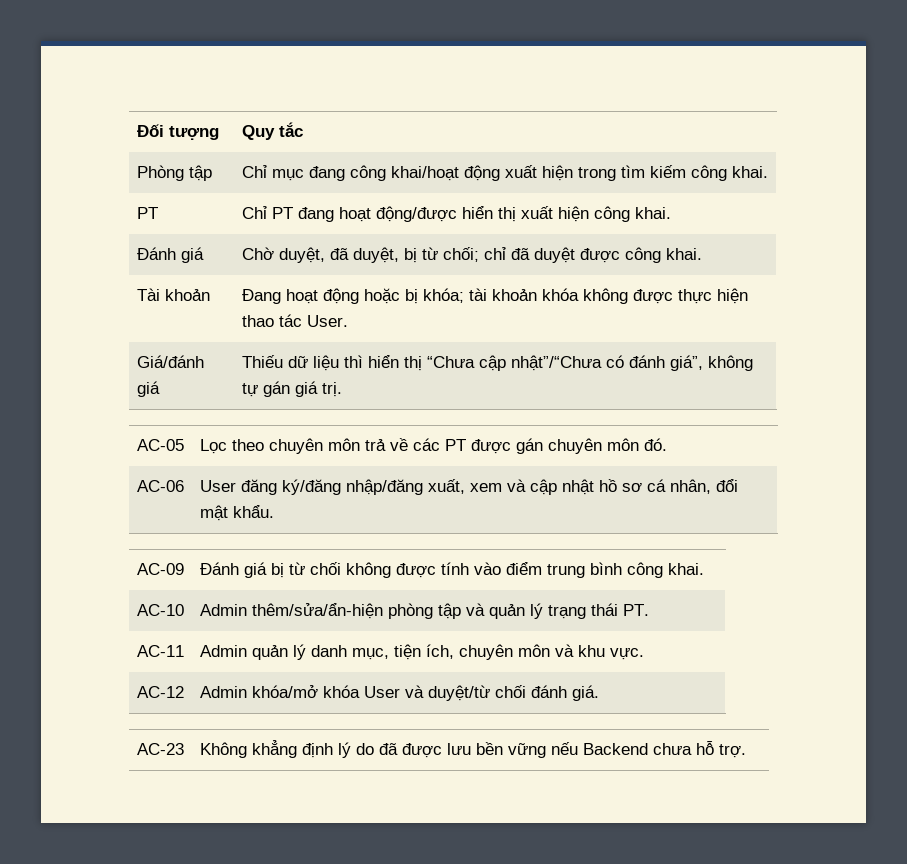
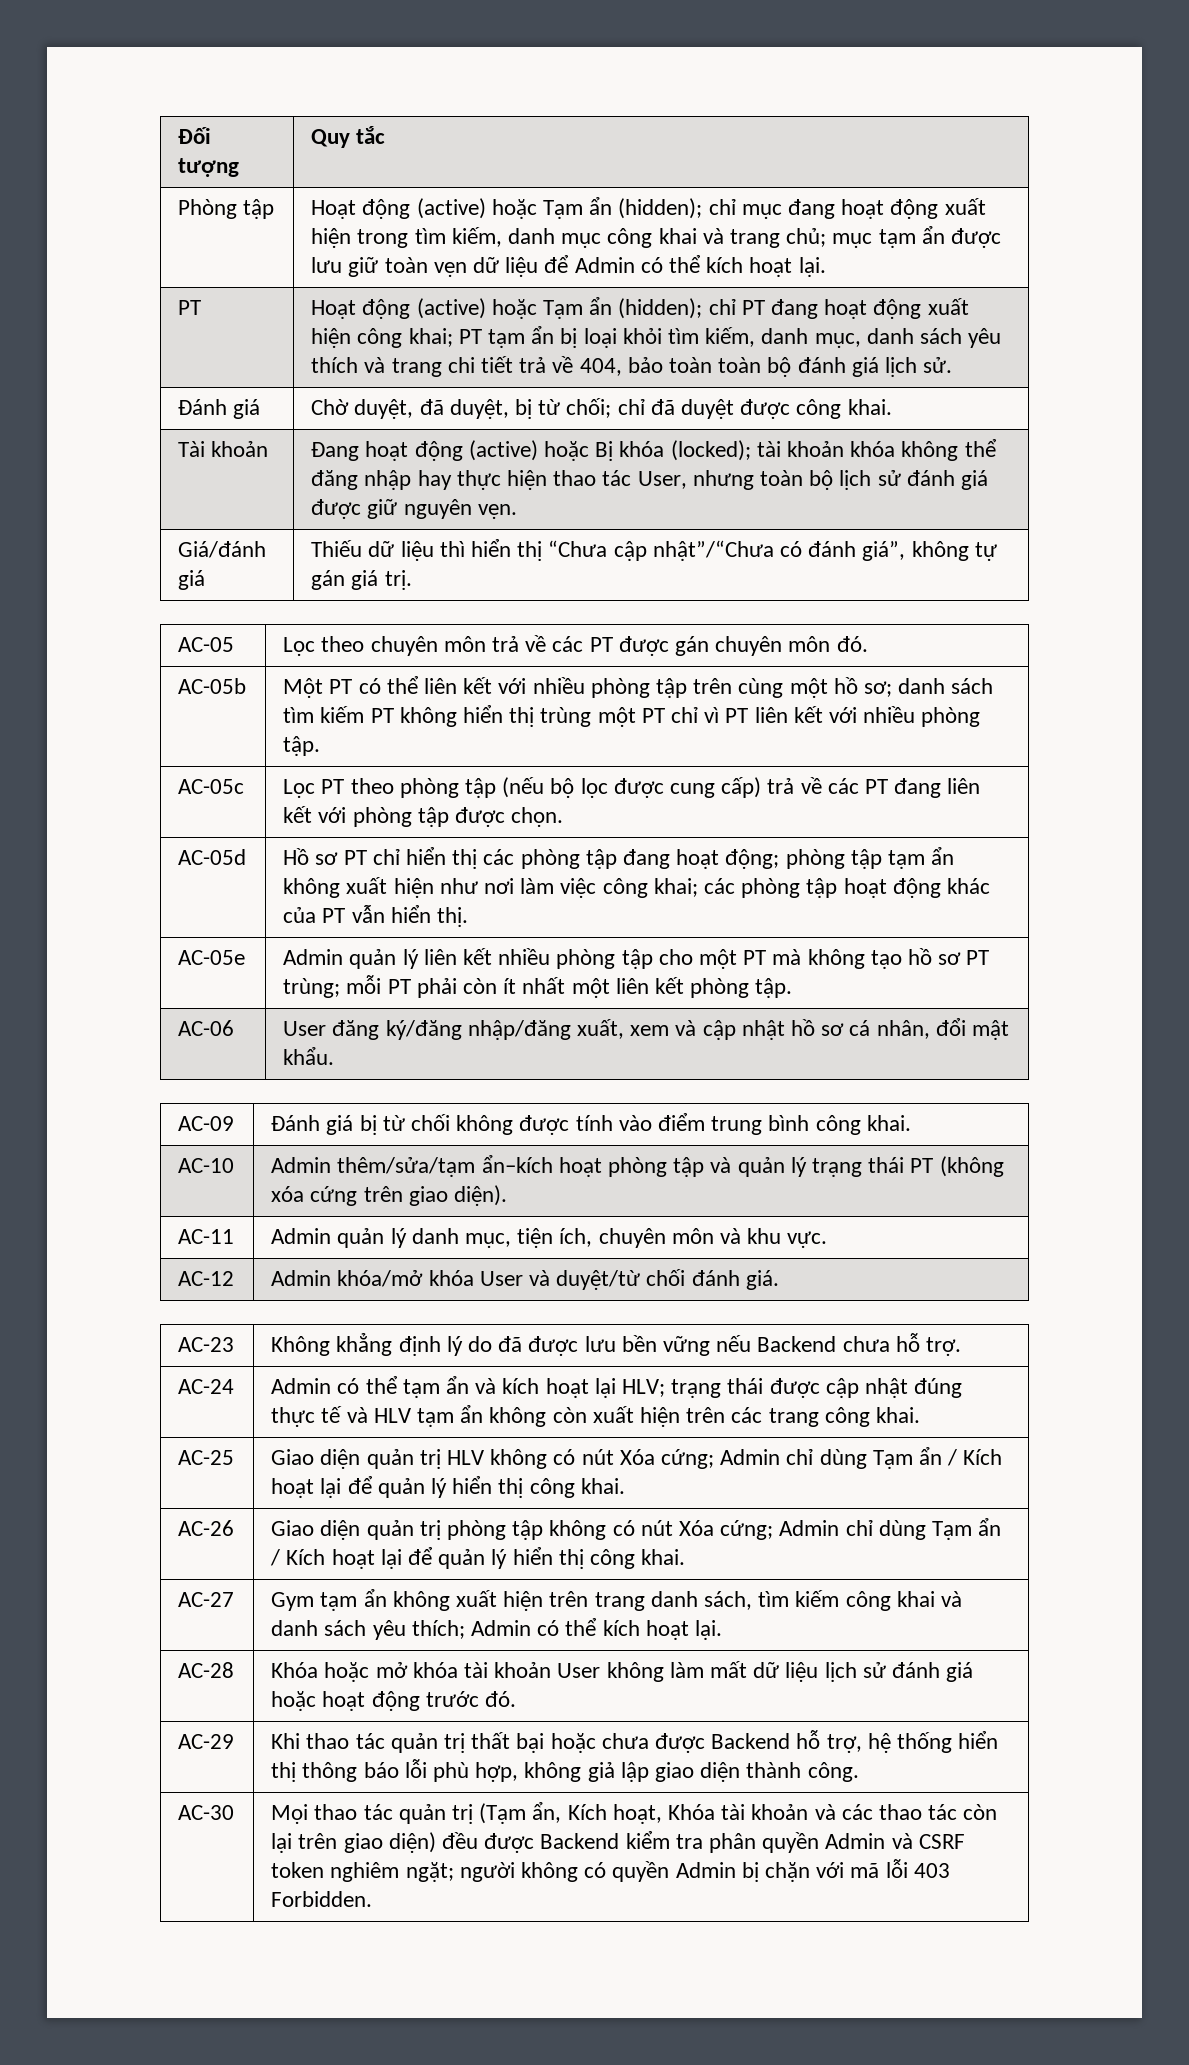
[241,165,459,181] Chỉ mục đang công khai/hoạt -> [311,197,885,219] Hoạt động (active) hoặc Tạm ẩn (hidden); chỉ mục đang hoạt
[649,165,768,181] [136,207,158,219] [241,206,671,222] kiếm công khai. // PT | Chỉ PT đang hoạt động/được hiển thị xuất hiện công khai. -> [451,226,1002,248] [311,255,826,277] [178,300,202,315] [311,297,969,319] [311,326,1002,348] [311,356,953,377] kiếm, danh mục công khai và trang chủ; mục tạm ẩn được lưu giữ toàn vẹn dữ liệu để Admin có thể kích hoạt lại. // PT | Hoạt động (active) hoặc Tạm ẩn (hidden); chỉ PT đang hoạt động xuất hiện công khai; PT tạm ẩn bị loại khỏi tìm kiếm, danh mục, danh sách yêu thích và trang chi tiết trả về 404, bảo toàn toàn bộ đánh giá lịch sử.
[363,288,748,304] [241,314,348,327] hoặc bị khóa; tài khoản khóa không được thực hiện thao tác User. -> [468,439,997,461] [311,470,989,490] [311,499,517,519] (active) hoặc Bị khóa (locked); tài khoản khóa không thể đăng nhập hay thực hiện thao tác User, nhưng toàn bộ lịch sử đánh giá được giữ nguyên vẹn.
(667, 444) none -> [178,678,247,694] [283,676,994,698] [283,705,981,727] [283,736,321,756] [178,779,245,794] [283,777,981,798] [283,806,564,827] [178,849,247,865] [283,847,955,869] [283,877,991,898] [283,905,468,927] [178,950,246,965] [283,948,990,969] [283,975,793,998] // AC-05b | Một PT có thể liên kết với nhiều phòng tập trên cùng một hồ sơ; danh sách tìm kiếm PT không hiển thị trùng một PT chỉ vì PT liên kết với nhiều phòng tập. // AC-05c | Lọc PT theo phòng tập (nếu bộ lọc được cung cấp) trả về các PT đang liên kết với phòng tập được chọn. // AC-05d | Hồ sơ PT chỉ hiển thị các phòng tập đang hoạt động; phòng tập tạm ẩn không xuất hiện như nơi làm việc công khai; các phòng tập hoạt động khác của PT vẫn hiển thị. // AC-05e | Admin quản lý liên kết nhiều phòng tập cho một PT mà không tạo hồ sơ PT trùng; mỗi PT phải còn ít nhất một liên kết phòng tập.
[251,603,383,619] thêm/sửa/ẩn-hiện -> [337,1155,602,1177] thêm/sửa/tạm ẩn–kích hoạt
[622,604,649,616] PT. -> [910,1156,1004,1177] [271,1185,507,1206] PT (không xóa cứng trên giao diện).
(746, 751) none -> [178,1379,235,1394] [271,1376,963,1398] [271,1405,921,1427] [178,1450,235,1465] [271,1447,1003,1469] [271,1476,625,1498] [178,1520,235,1536] [271,1518,1002,1540] [270,1547,686,1569] [178,1592,235,1607] [271,1589,963,1611] [271,1618,722,1640] [178,1662,235,1678] [271,1661,974,1682] [271,1691,516,1711] [178,1734,235,1749] [271,1730,999,1753] [271,1759,859,1782] [178,1805,235,1820] [271,1802,998,1824] [271,1831,965,1853] [271,1859,950,1882] [271,1891,373,1907] // AC-24 | Admin có thể tạm ẩn và kích hoạt lại HLV; trạng thái được cập nhật đúng thực tế và HLV tạm ẩn không còn xuất hiện trên các trang công khai. // AC-25 | Giao diện quản trị HLV không có nút Xóa cứng; Admin chỉ dùng Tạm ẩn / Kích hoạt lại để quản lý hiển thị công khai. // AC-26 | Giao diện quản trị phòng tập không có nút Xóa cứng; Admin chỉ dùng Tạm ẩn / Kích hoạt lại để quản lý hiển thị công khai. // AC-27 | Gym tạm ẩn không xuất hiện trên trang danh sách, tìm kiếm công khai và danh sách yêu thích; Admin có thể kích hoạt lại. // AC-28 | Khóa hoặc mở khóa tài khoản User không làm mất dữ liệu lịch sử đánh giá hoặc hoạt động trước đó. // AC-29 | Khi thao tác quản trị thất bại hoặc chưa được Backend hỗ trợ, hệ thống hiển thị thông báo lỗi phù hợp, không giả lập giao diện thành công. // AC-30 | Mọi thao tác quản trị (Tạm ẩn, Kích hoạt, Khóa tài khoản và các thao tác còn lại trên giao diện) đều được Backend kiểm tra phân quyền Admin và CSRF token nghiêm ngặt; người không có quyền Admin bị chặn với mã lỗi 403 Forbidden.

